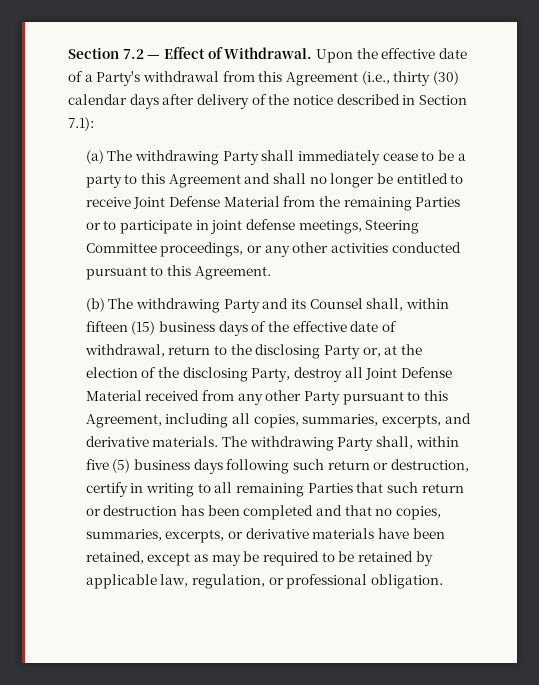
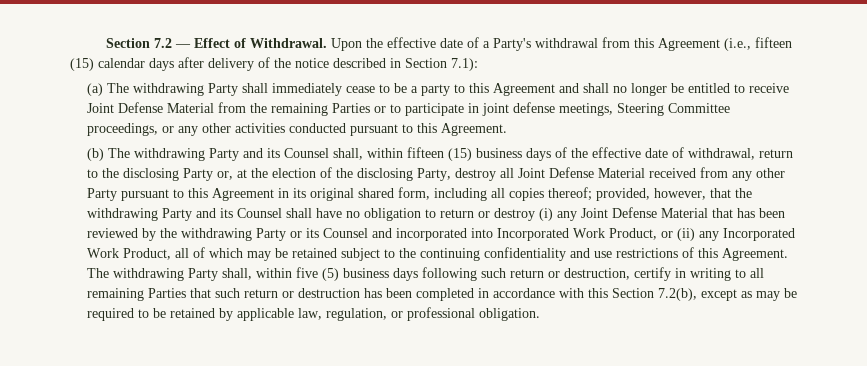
[393,71,459,86] thirty (30) -> [755,37,793,48] [70,58,94,71] fifteen (15)
[85,413,471,428] [85,436,219,447] Agreement, including all copies, summaries, excerpts, and derivative materials. -> [211,187,752,201] [86,207,785,221] [86,228,795,241] [86,247,788,261] Agreement in its original shared form, including all copies thereof; provided, however, that the withdrawing Party and its Counsel shall have no obligation to return or destroy (i) any Joint Defense Material that has been reviewed by the withdrawing Party or its Counsel and incorporated into Incorporated Work Product, or (ii) any Incorporated Work Product, all of which may be retained subject to the continuing confidentiality and use restrictions of this Agreement.
[315,505,441,520] [85,528,445,543] [85,551,144,564] and that no copies, summaries, excerpts, or derivative materials have been retained, -> [477,288,697,301] in accordance with this Section 7.2(b),

